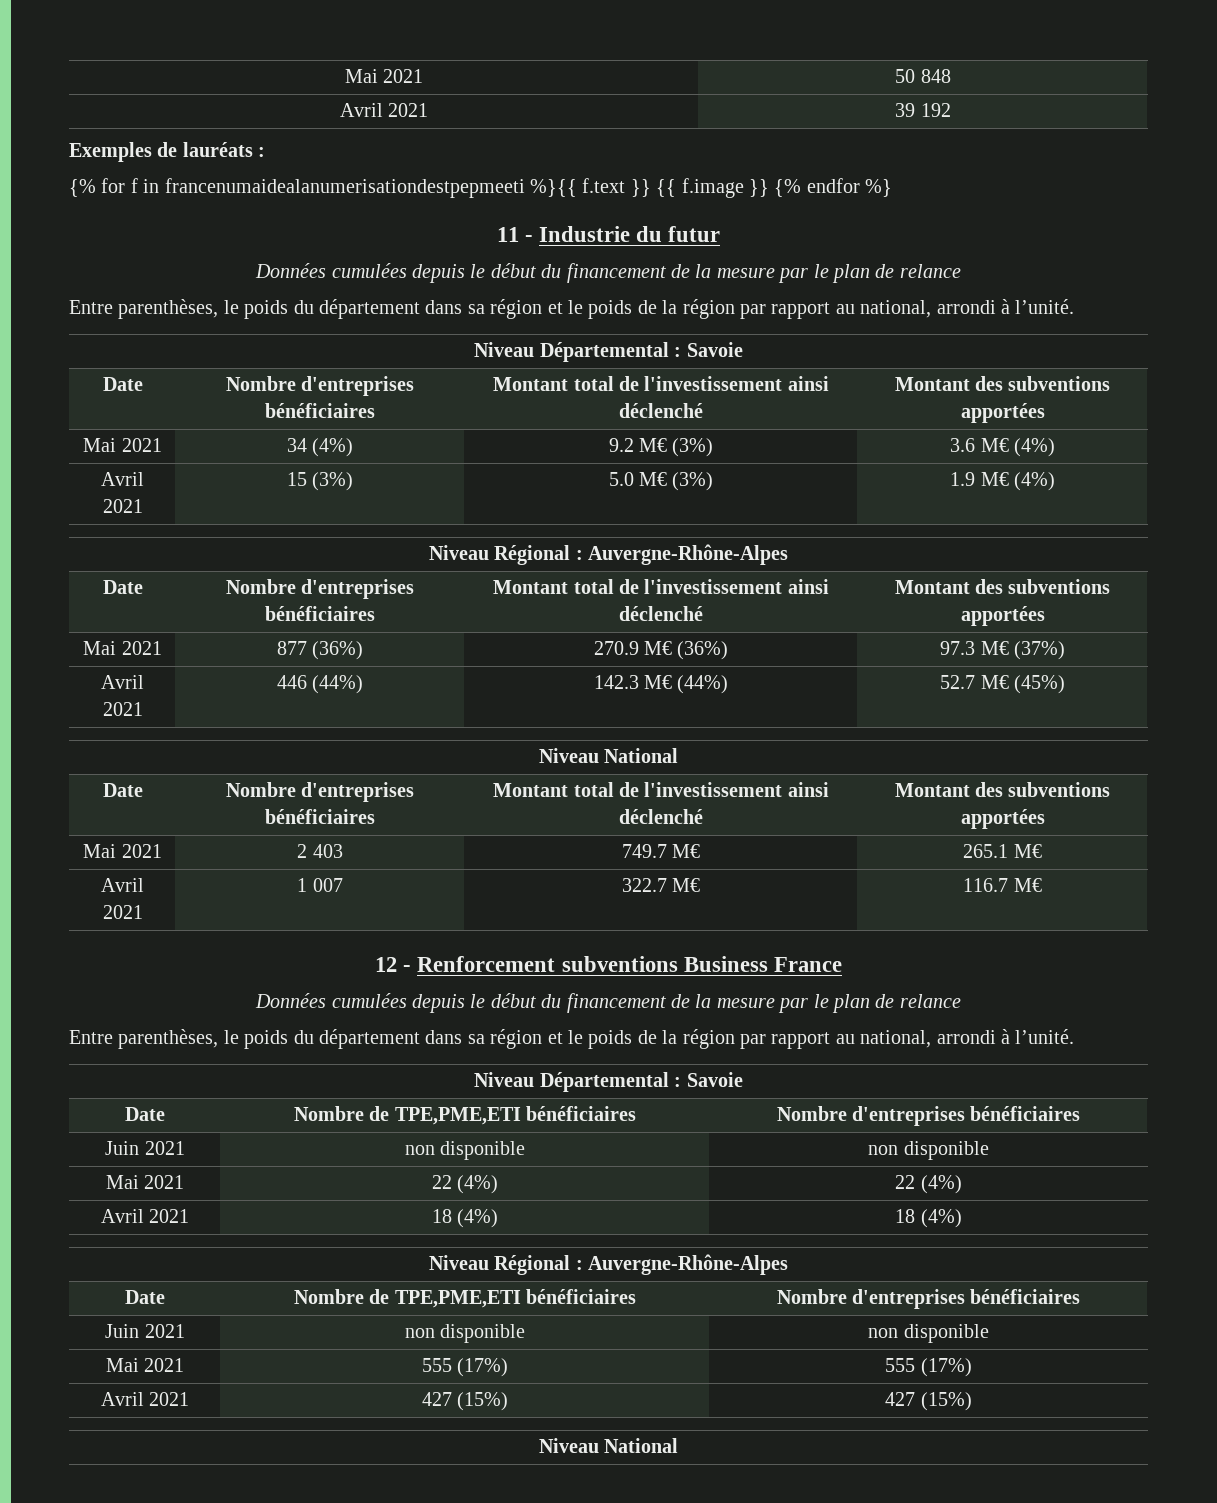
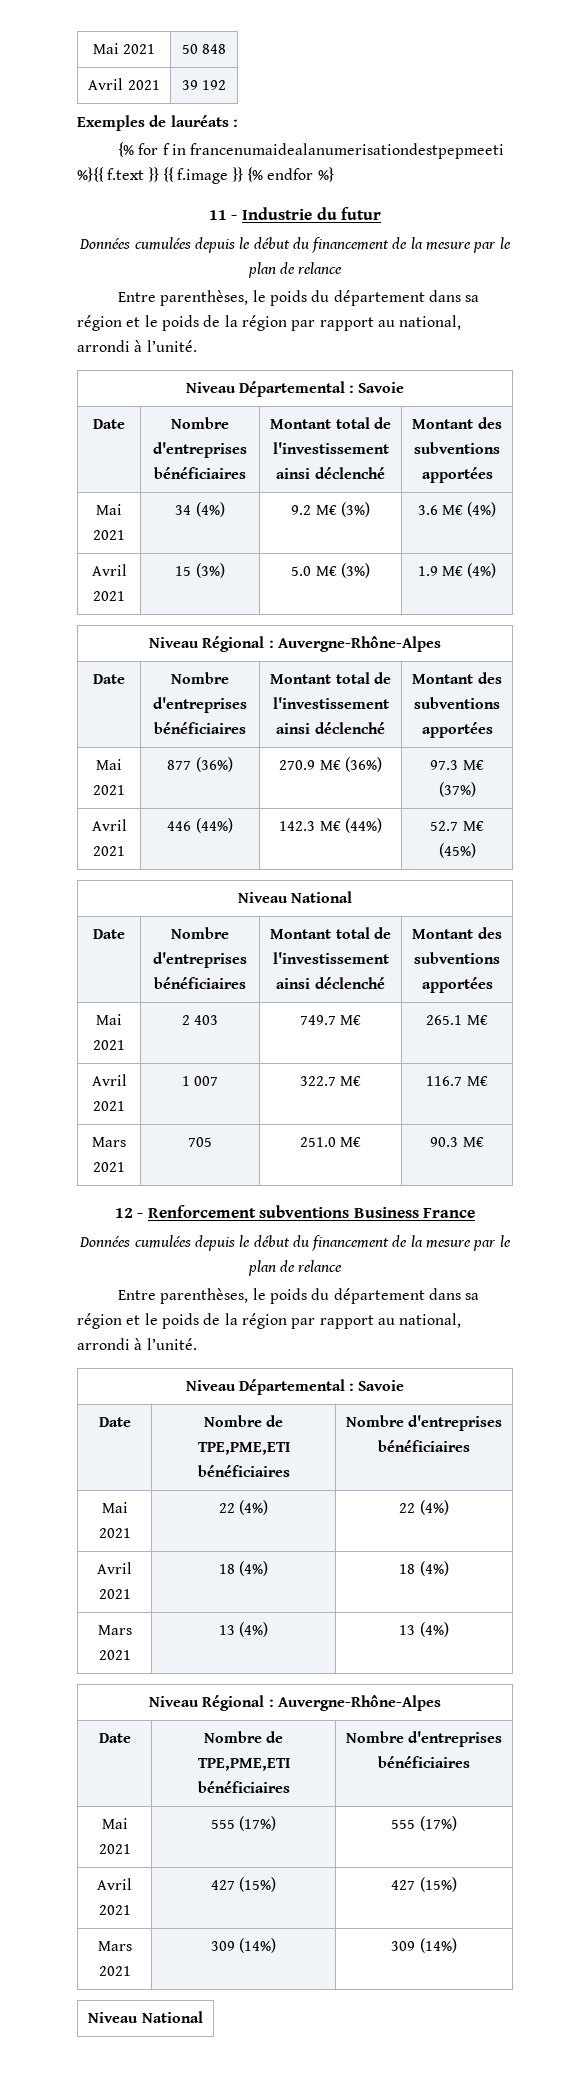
(1042, 885) none -> [92,1137,126,1147] [93,1162,125,1172] [188,1137,212,1147] [299,1137,362,1147] [430,1137,484,1147] // Mars 2021 | 705 | 251.0 M€ | 90.3 M€
[105,1141,185,1155] [404,1141,526,1160] [868,1141,989,1160] // Juin 2021 | non disponible | non disponible -> (470, 1446) none
(962, 1218) none -> [97,1625,132,1635] [98,1650,131,1660] [218,1622,269,1637] [399,1622,449,1637] // Mars 2021 | 13 (4%) | 13 (4%)
[105,1324,185,1338] [404,1324,526,1343] [868,1324,989,1343] // Juin 2021 | non disponible | non disponible -> (470, 1762) none
(972, 1401) none -> [97,1941,132,1951] [98,1966,131,1976] [210,1938,277,1953] [391,1938,457,1953] // Mars 2021 | 309 (14%) | 309 (14%)

